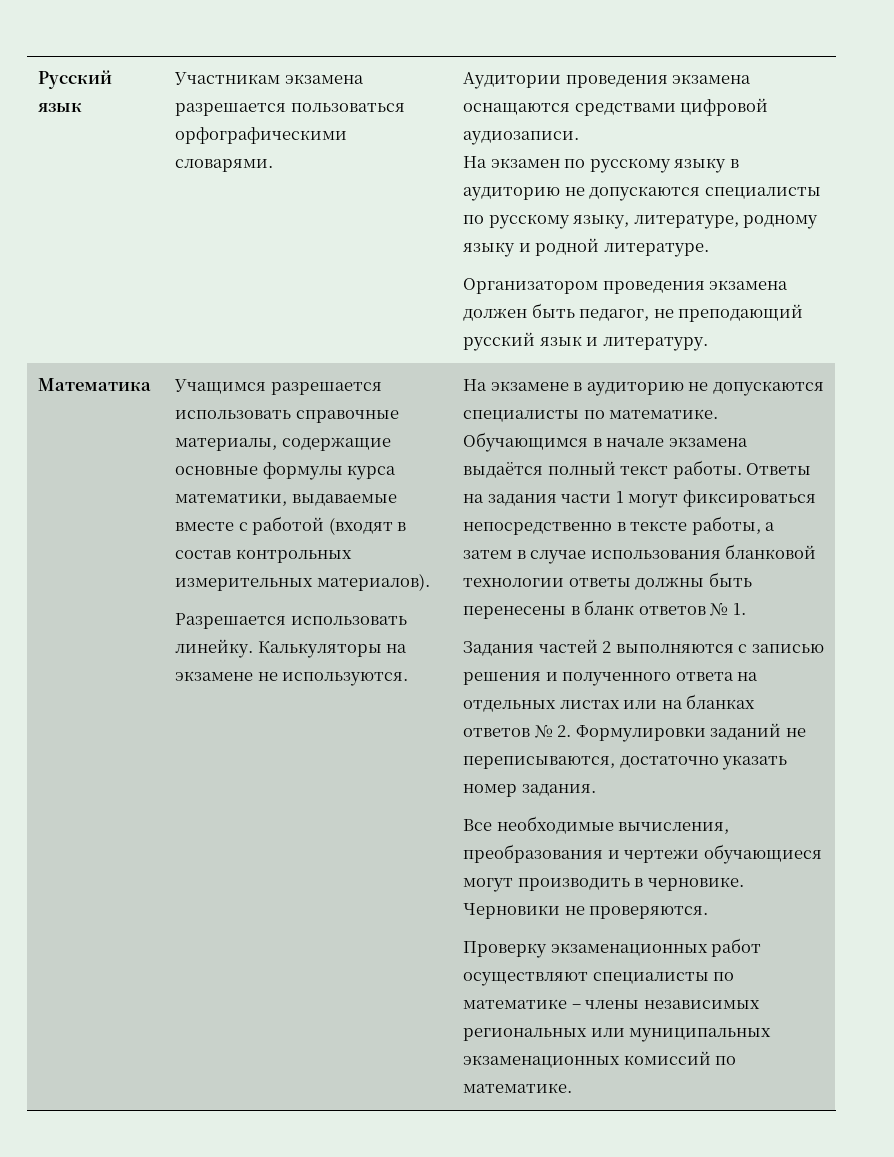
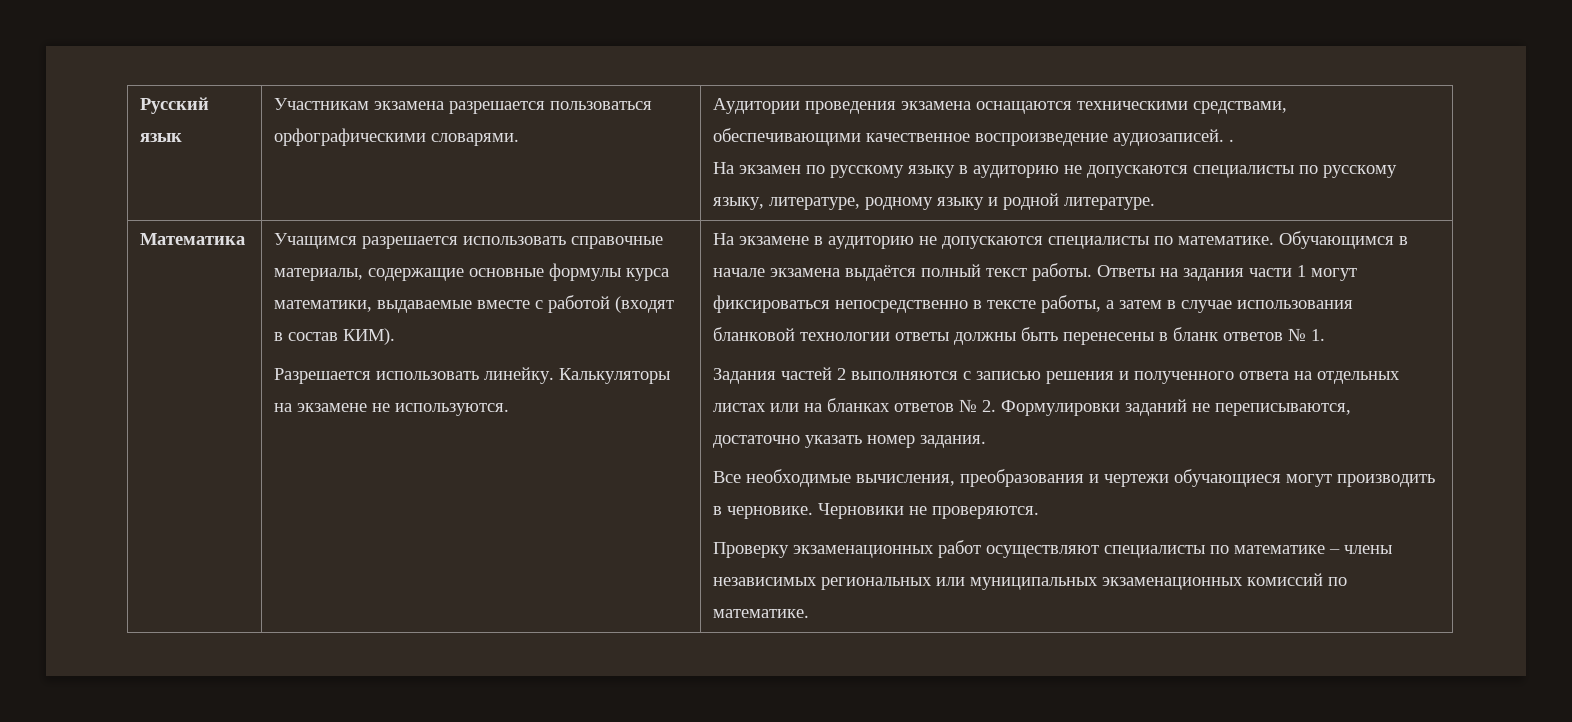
[574,98,769,116] [463,131,580,145] средствами цифровой аудиозаписи. -> [1077,101,1288,114] [713,128,1235,146] техническими средствами, обеспечивающими качественное воспроизведение аудиозаписей. .
[463,278,789,294] [463,303,804,322] [463,332,708,351] // Организатором проведения экзамена должен быть педагог, не преподающий русский язык и литературу. -> (1156, 203) none
[235,549,352,563] [175,573,430,591] контрольных измерительных материалов). -> [343,328,396,345] КИМ).

